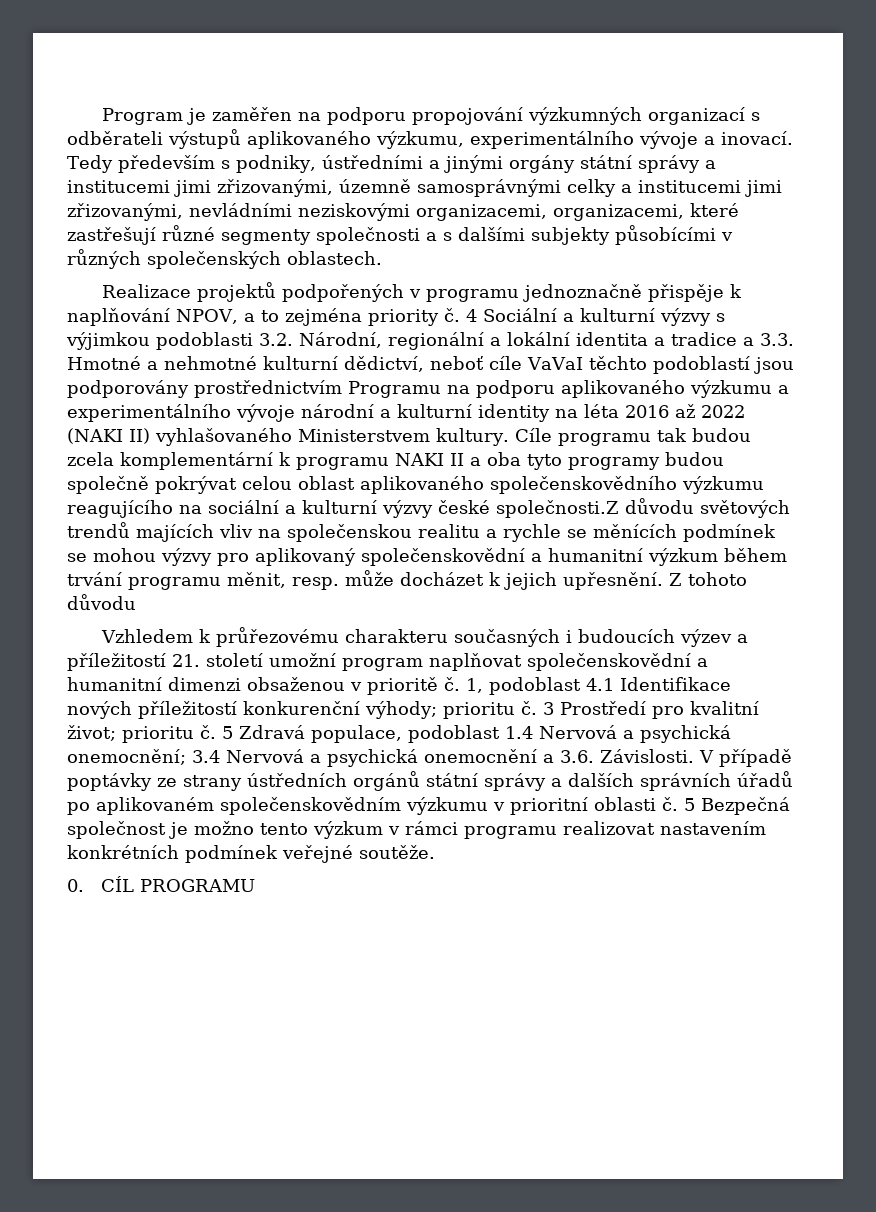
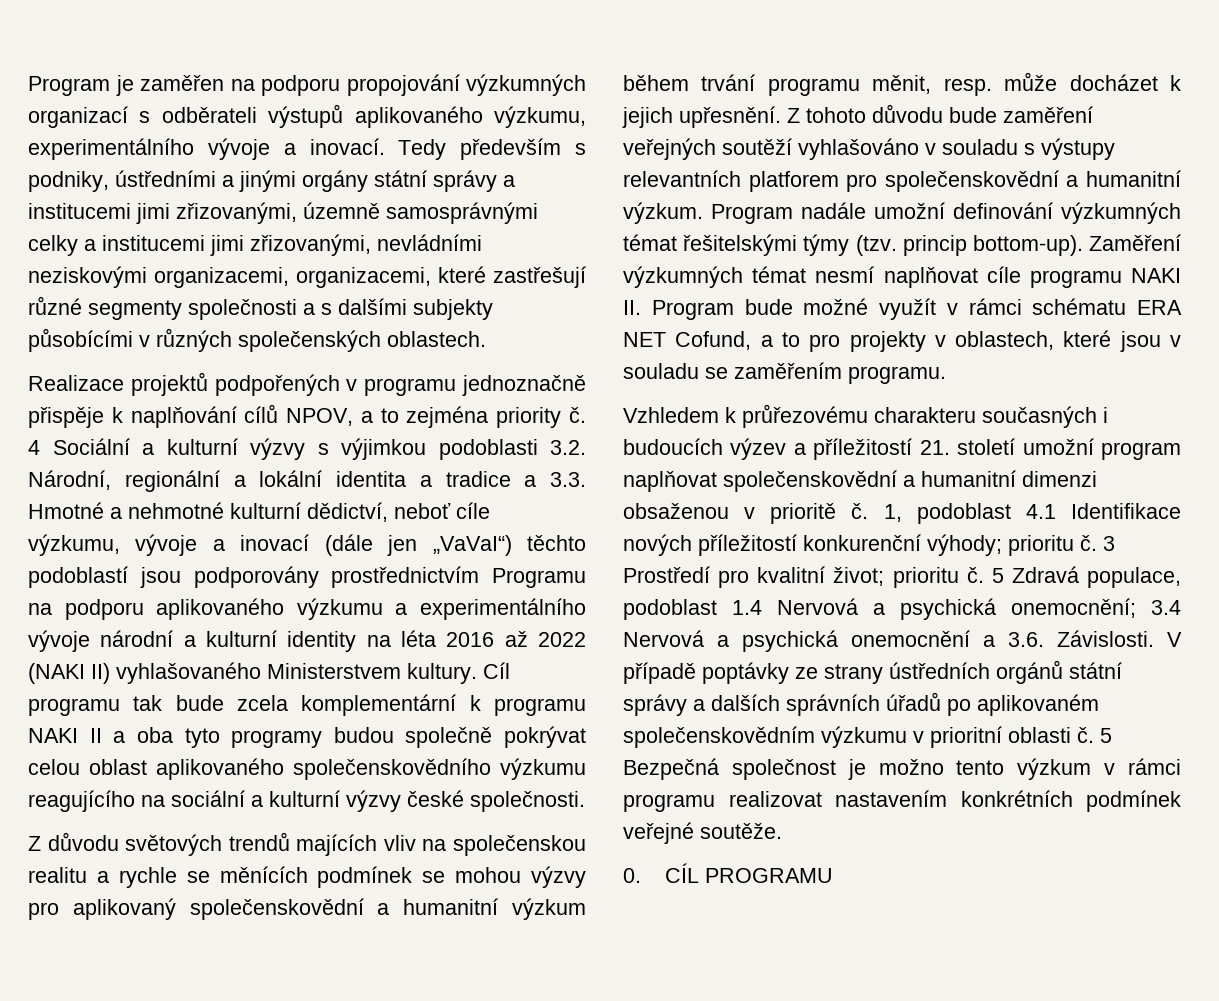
(170, 317) none -> [244,404,279,423] cílů
[527,357,583,370] VaVaI -> [28,534,512,556] výzkumu, vývoje a inovací (dále jen „VaVaI“)
[514,428,552,442] Cíle -> [483,662,510,679] Cíl
[691,428,751,442] budou -> [175,695,224,711] bude
[496,500,619,518] společnosti.Z -> [470,791,585,812] [28,836,41,851] společnosti. // Z
(136, 602) none -> [949,106,1093,123] [623,138,1115,160] [623,170,1181,192] [623,202,1181,224] [623,234,1181,256] [623,266,1181,288] [623,298,1182,320] [623,330,1181,352] [623,362,946,384] bude zaměření veřejných soutěží vyhlašováno v souladu s výstupy relevantních platforem pro společenskovědní a humanitní výzkum. Program nadále umožní definování výzkumných témat řešitelskými týmy (tzv. princip bottom-up). Zaměření výzkumných témat nesmí naplňovat cíle programu NAKI II. Program bude možné využít v rámci schématu ERA NET Cofund, a to pro projekty v oblastech, které jsou v souladu se zaměřením programu.

